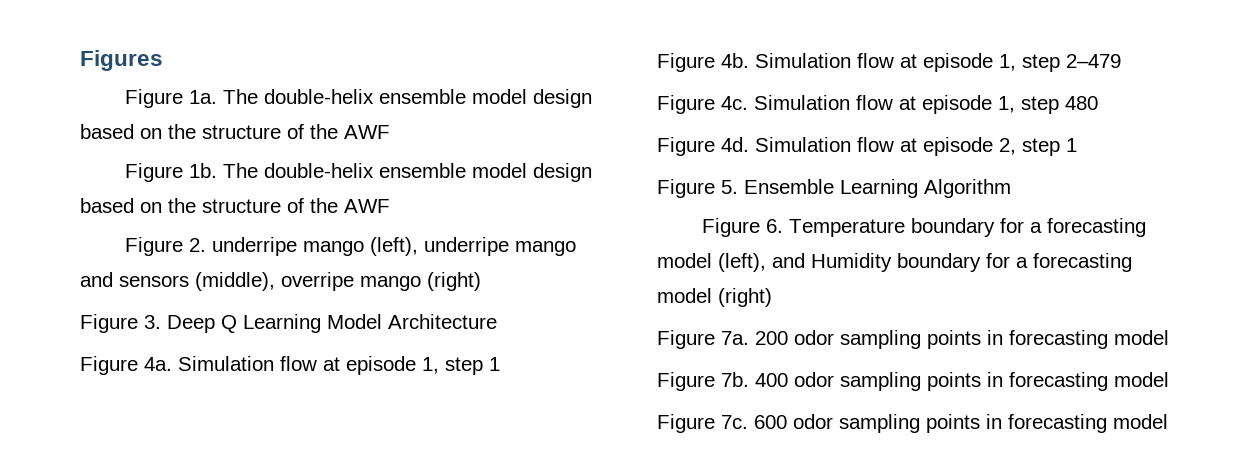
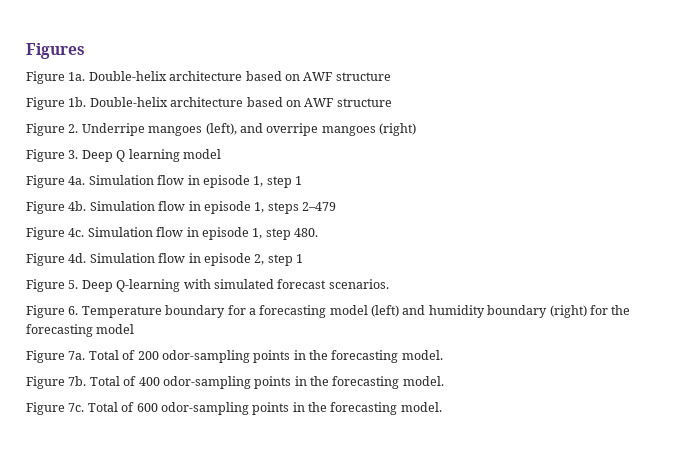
[223,89,593,108] [80,124,390,139] The double-helix ensemble model design based on the structure of the AWF -> [88,71,391,81] Double-helix architecture based on AWF structure
[223,163,593,182] [80,198,390,213] The double-helix ensemble model design based on the structure of the AWF -> [89,97,392,107] Double-helix architecture based on AWF structure
[212,237,577,256] [80,272,421,291] underripe mango (left), underripe mango and sensors (middle), overripe mango -> [81,123,376,136] Underripe mangoes (left), and overripe mangoes
[243,314,497,333] Learning Model Architecture -> [128,149,221,162] learning model
[323,357,340,371] at -> [187,175,200,185] in
[900,53,1060,72] at episode 1, step -> [188,201,299,214] in episode 1, steps
[899,95,1098,114] at episode 1, step 480 -> [186,227,318,240] in episode 1, step 480.
[900,138,917,152] at -> [188,253,201,263] in
[744,179,1011,198] Ensemble Learning Algorithm -> [81,279,389,292] Deep Q-learning with simulated forecast scenarios.
[718,253,1132,272] [657,288,772,307] [657,330,1169,349] [657,372,1169,391] [657,414,1168,433] (left), and Humidity boundary for a forecasting model (right) // Figure 7a. 200 odor sampling points in forecasting model // Figure 7b. 400 odor sampling points in forecasting model // Figure 7c. 600 odor sampling points in forecasting model -> [371,305,631,318] [26,324,135,337] [26,350,443,363] [26,376,444,389] [26,402,442,415] (left) and humidity boundary (right) for the forecasting model // Figure 7a. Total of 200 odor-sampling points in the forecasting model. // Figure 7b. Total of 400 odor-sampling points in the forecasting model. // Figure 7c. Total of 600 odor-sampling points in the forecasting model.

